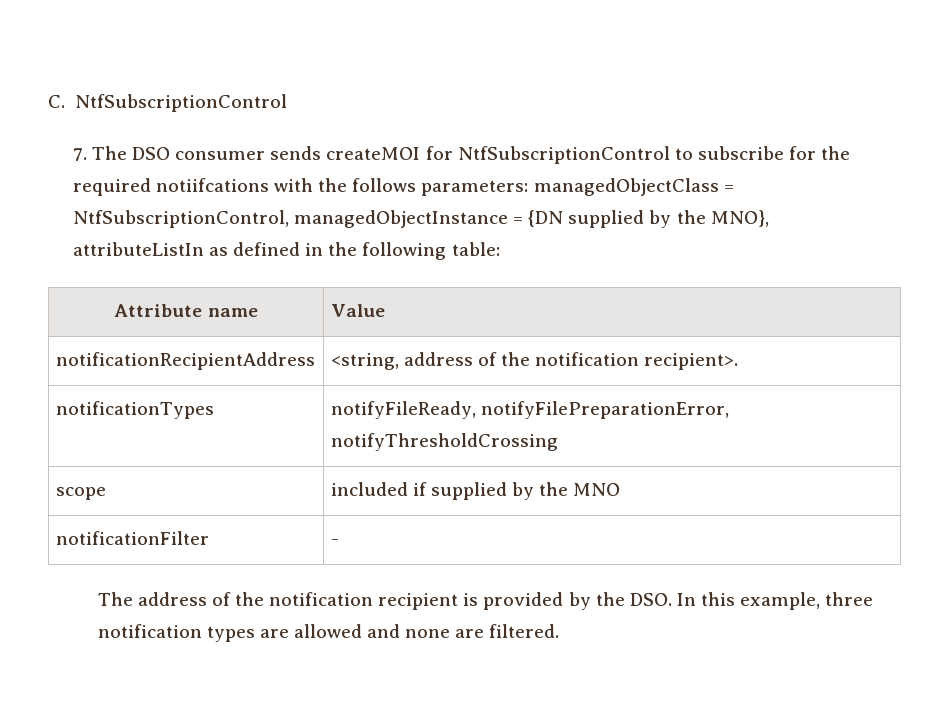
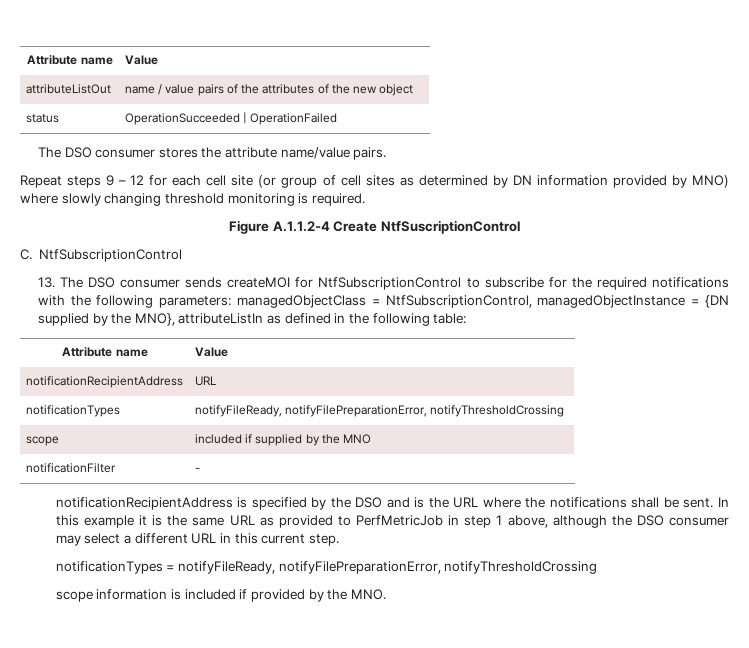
(48, 101) none -> [27,55,113,65] [124,55,158,65] [25,84,111,94] [124,84,414,96] [25,114,59,123] [124,112,338,125] [37,147,387,160] [20,175,729,188] [20,193,365,206] [229,220,520,234] Attribute name | Value // attributeListOut | name / value pairs of the attributes of the new object // status | OperationSucceeded | OperationFailed // The DSO consumer stores the attribute name/value pairs. // Repeat steps 9 – 12 for each cell site (or group of cell sites as determined by DN information provided by MNO) where slowly changing threshold monitoring is required. // Figure A.1.1.2-4 Create NtfSuscriptionControl //
[72,148,87,161] 7. -> [37,277,55,288] 13.
[155,178,269,192] notiifcations -> [651,277,729,288] notifications
[352,178,417,192] follows -> [96,295,154,308] following
[330,352,739,370] <string, address of the notification recipient>. -> [194,376,216,386] URL
[97,592,874,610] [97,624,560,642] The address of the notification recipient is provided by the DSO. In this example, three notification types are allowed and none are filtered. -> [55,497,729,510] [55,515,729,528] [55,533,339,546] [55,561,598,574] [55,589,386,602] notificationRecipientAddress is specified by the DSO and is the URL where the notifications shall be sent. In this example it is the same URL as provided to PerfMetricJob in step 1 above, although the DSO consumer may select a different URL in this current step. // notificationTypes = notifyFileReady, notifyFilePreparationError, notifyThresholdCrossing // scope information is included if provided by the MNO.

